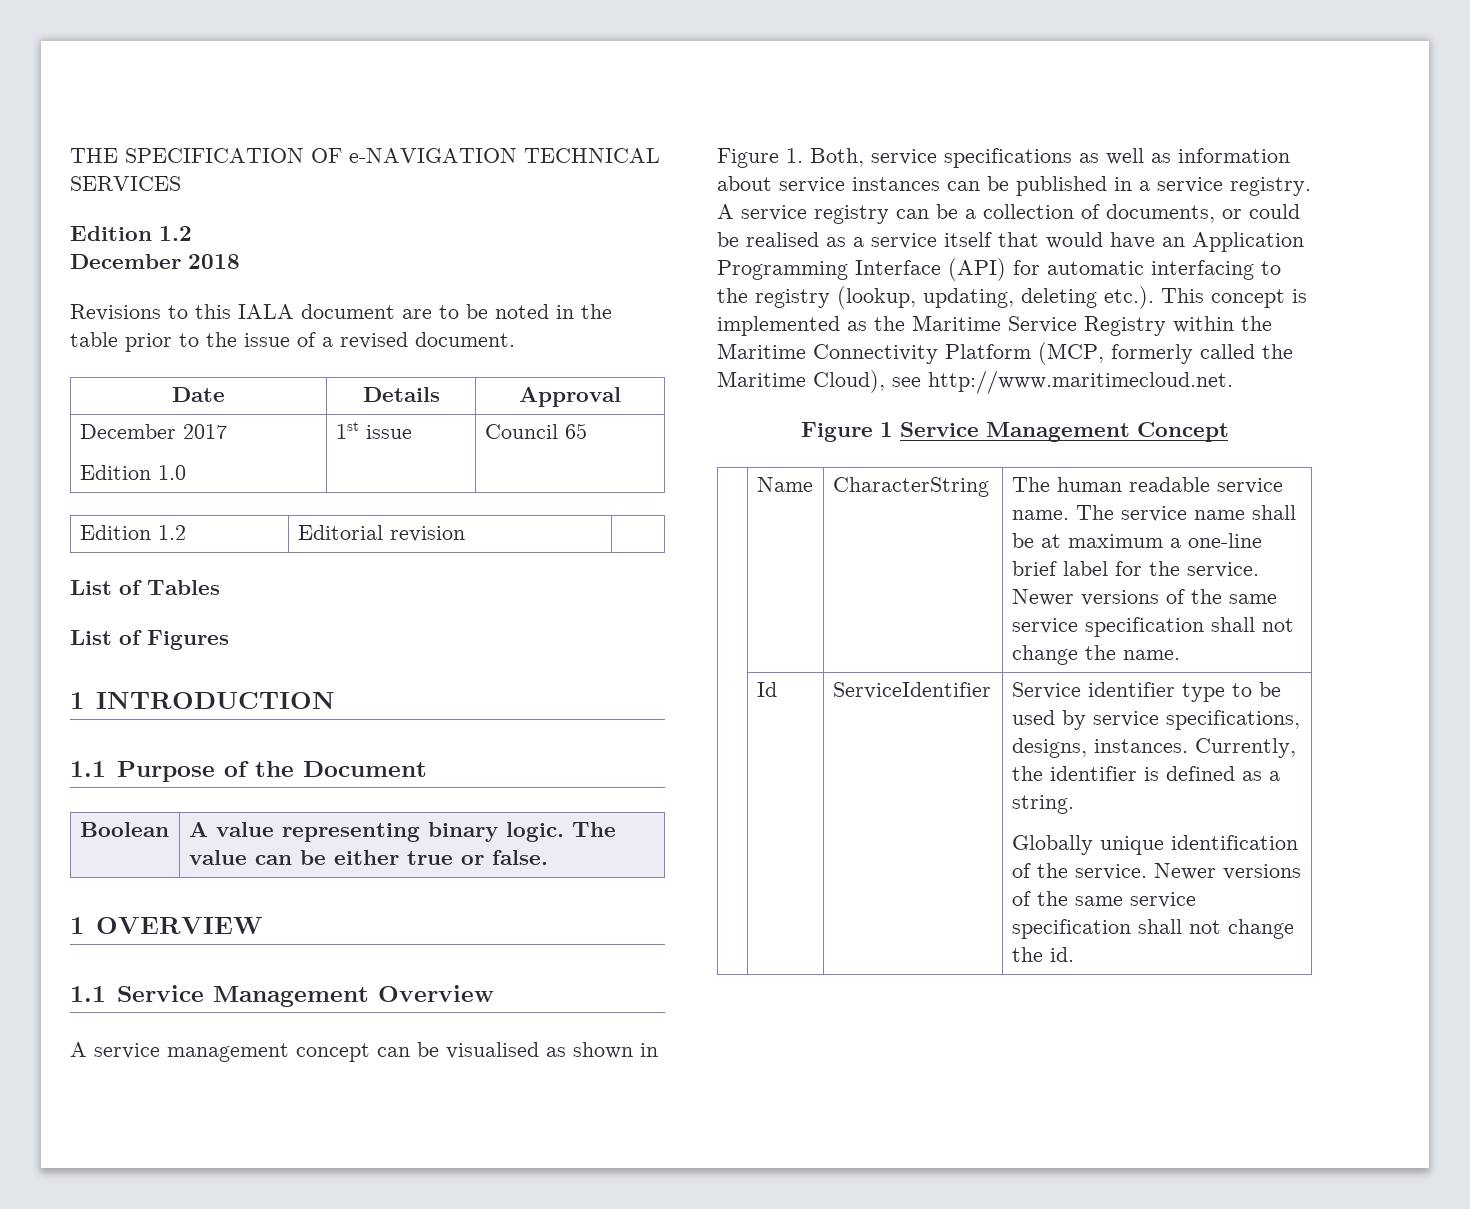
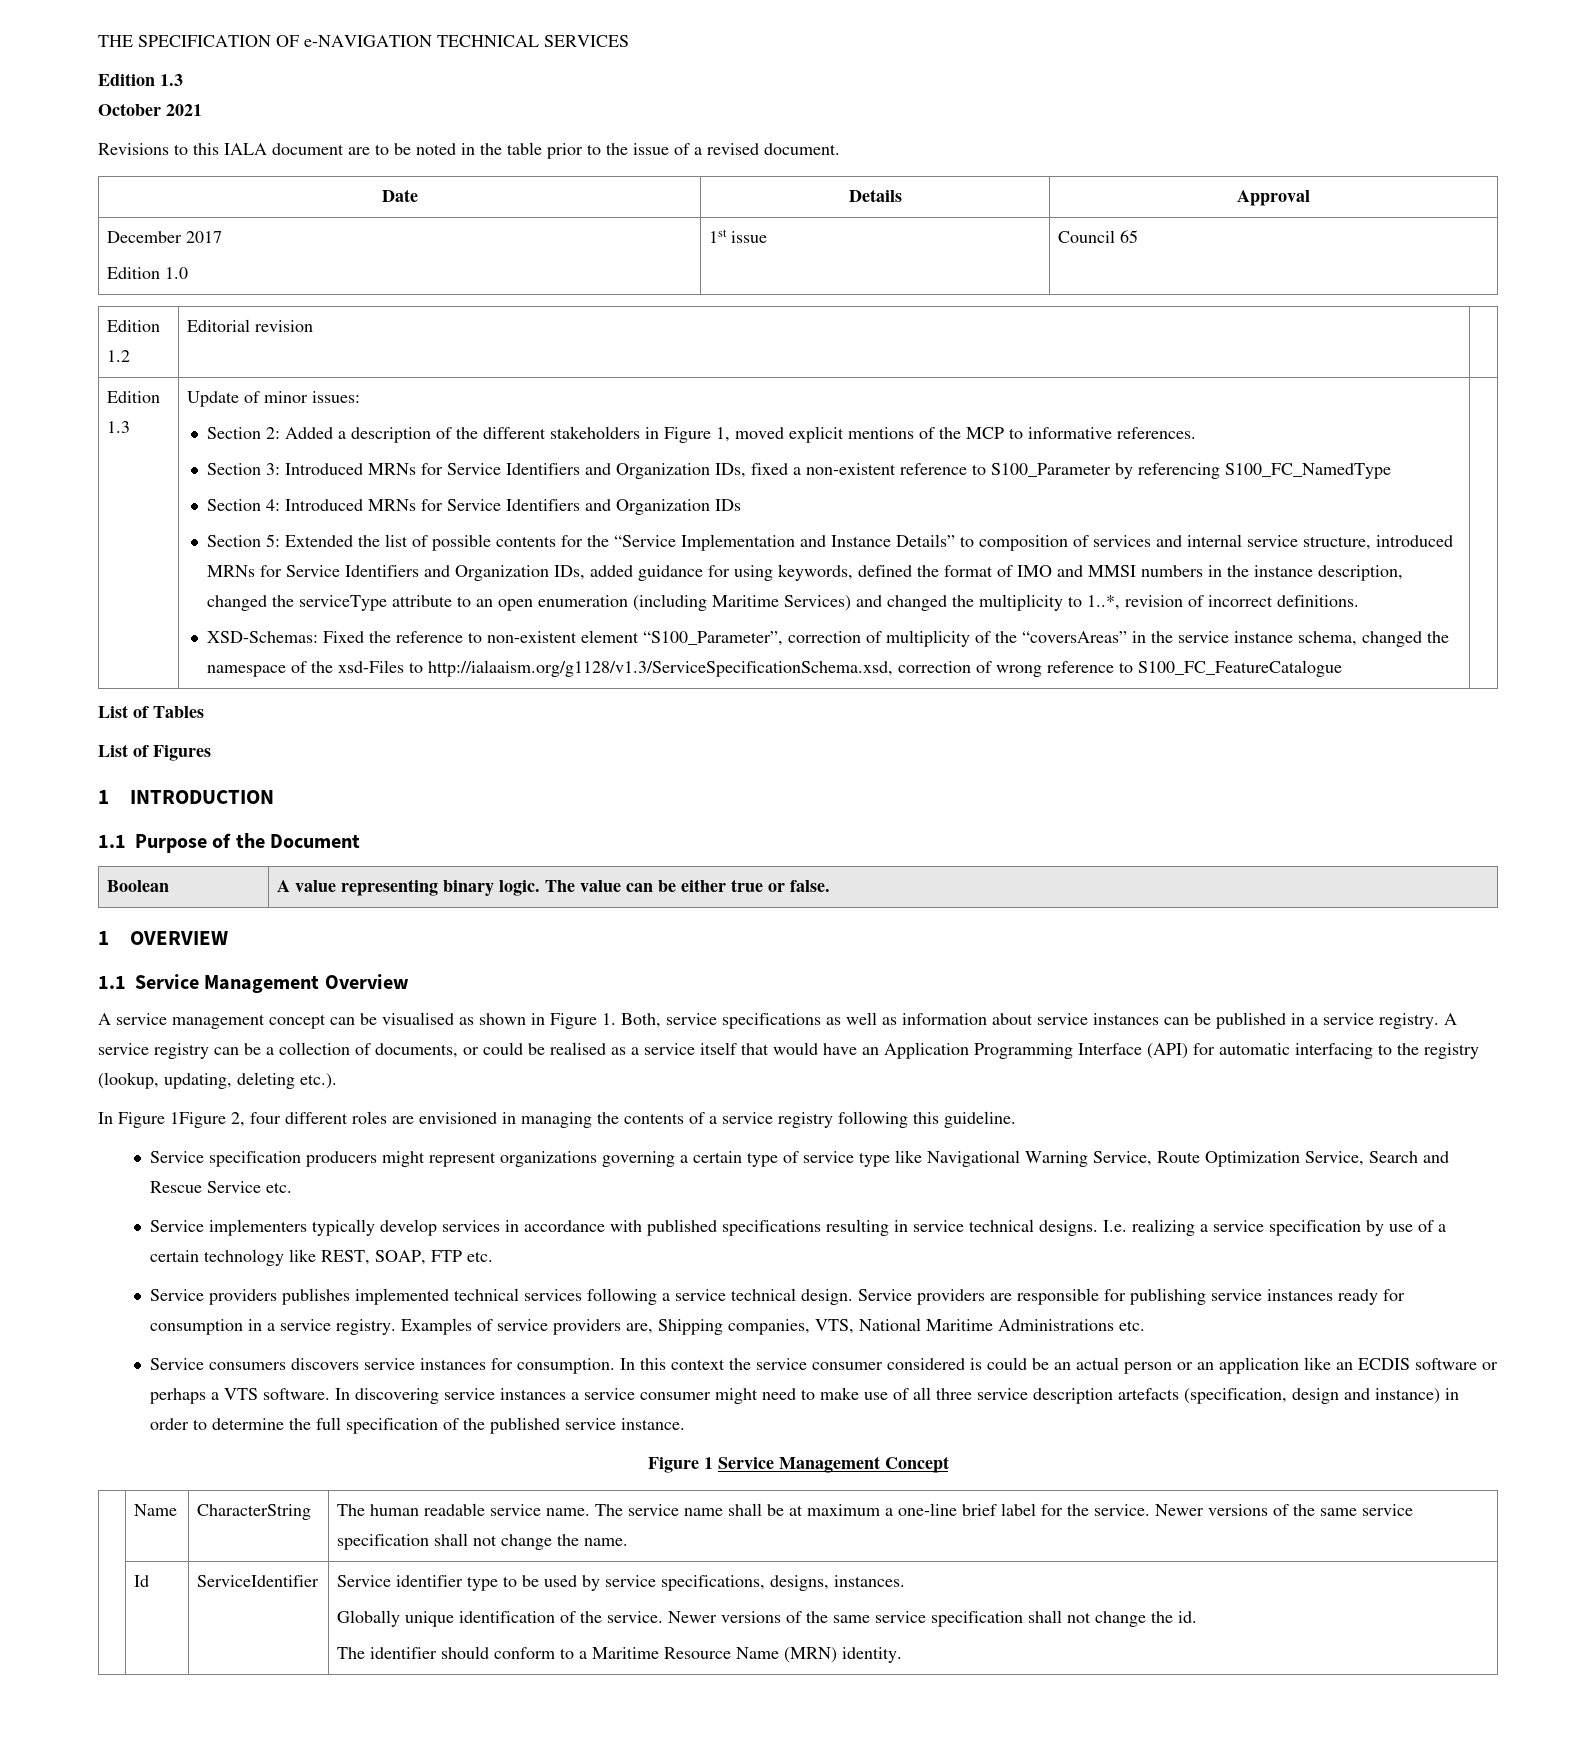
[159,226,192,241] [70,254,240,269] 1.2 // December 2018 -> [160,74,183,86] [98,103,202,116] 1.3 // October 2021
(465, 534) none -> [107,391,161,403] [107,421,131,433] [187,391,361,407] [207,426,1197,443] [207,463,1392,479] [207,499,742,515] [207,534,1454,551] [207,564,1404,581] [207,594,1360,611] [207,630,1450,647] [207,660,1343,677] // Edition 1.3 | Update of minor issues: // Section 2: Added a description of the different stakeholders in Figure 1, moved explicit mentions of the MCP to informative references. // Section 3: Introduced MRNs for Service Identifiers and Organization IDs, fixed a non-existent reference to S100_Parameter by referencing S100_FC_NamedType // Section 4: Introduced MRNs for Service Identifiers and Organization IDs // Section 5: Extended the list of possible contents for the “Service Implementation and Instance Details” to composition of services and internal service structure, introduced MRNs for Service Identifiers and Organization IDs, added guidance for using keywords, defined the format of IMO and MMSI numbers in the instance description, changed the serviceType attribute to an open enumeration (including Maritime Services) and changed the multiplicity to 1..*, revision of incorrect definitions. // XSD-Schemas: Fixed the reference to non-existent element “S100_Parameter”, correction of multiplicity of the “coversAreas” in the service instance schema, changed the namespace of the xsd-Files to http://ialaaism.org/g1128/v1.3/ServiceSpecificationSchema.xsd, correction of wrong reference to S100_FC_FeatureCatalogue |
[1161,288,1307,308] [717,315,1272,336] [717,342,1293,365] [717,370,1233,394] This concept is implemented as the Maritime Service Registry within the Maritime Connectivity Platform (MCP, formerly called the Maritime Cloud), see http://www.maritimecloud.net. -> [98,1111,1016,1128] [150,1150,1450,1167] [150,1181,293,1193] [150,1219,1447,1236] [150,1249,494,1266] [150,1288,1406,1305] [150,1318,1146,1335] [150,1357,1499,1374] [150,1387,1460,1404] [150,1417,686,1434] // In Figure 1Figure 2, four different roles are envisioned in managing the contents of a service registry following this guideline. // Service specification producers might represent organizations governing a certain type of service type like Navigational Warning Service, Route Optimization Service, Search and Rescue Service etc. // Service implementers typically develop services in accordance with published specifications resulting in service technical designs. I.e. realizing a service specification by use of a certain technology like REST, SOAP, FTP etc. // Service providers publishes implemented technical services following a service technical design. Service providers are responsible for publishing service instances ready for consumption in a service registry. Examples of service providers are, Shipping companies, VTS, National Maritime Administrations etc. // Service consumers discovers service instances for consumption. In this context the service consumer considered is could be an actual person or an application like an ECDIS software or perhaps a VTS software. In discovering service instances a service consumer might need to make use of all three service description artefacts (specification, design and instance) in order to determine the full specification of the published service instance.
[1194,738,1296,758] [1011,766,1280,781] [1011,795,1074,814] Currently, the identifier is defined as a string. -> (906, 1581) none
(1074, 954) none -> [337,1646,903,1663] // The identifier should conform to a Maritime Resource Name (MRN) identity.

